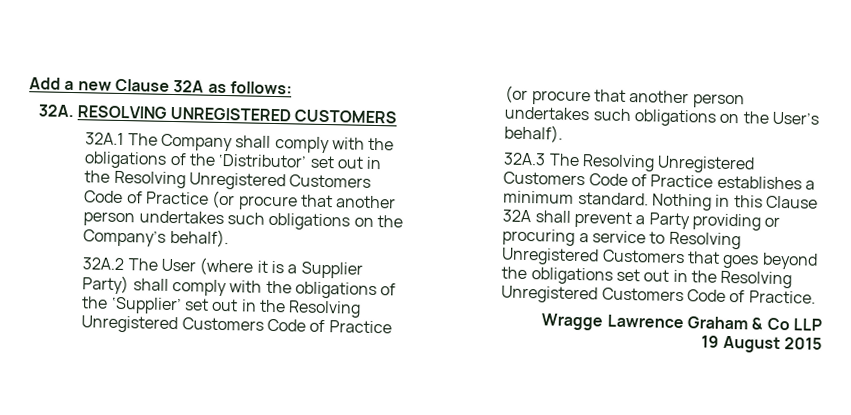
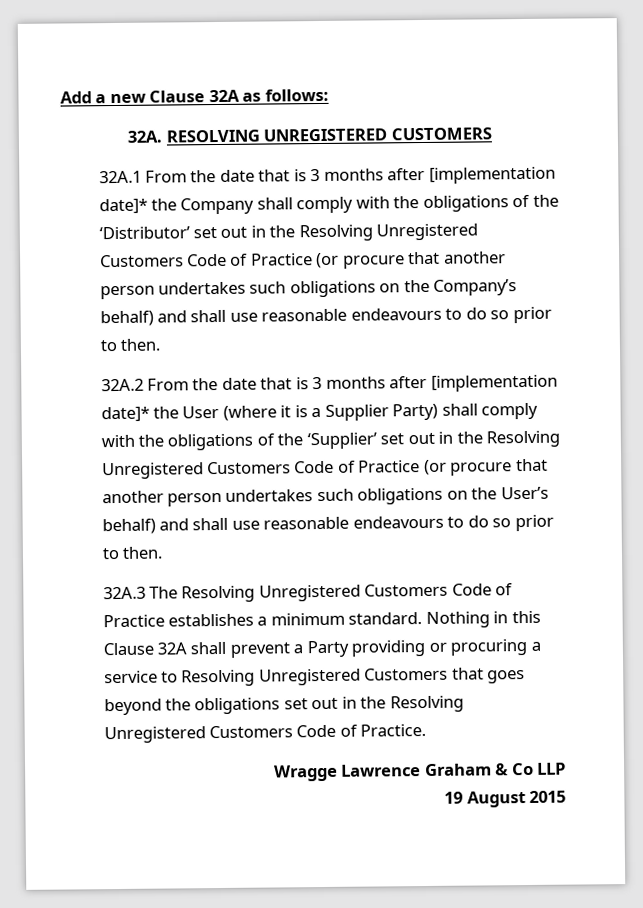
[127,133,158,146] The -> [145,166,556,184] [98,198,178,215] From the date that is 3 months after [implementation date]* the
[169,228,229,248] [82,257,158,271] behalf). // 32A.2 The -> [99,306,552,327] [99,338,161,352] [100,374,558,392] [100,406,180,423] behalf) and shall use reasonable endeavours to do so prior to then. // 32A.2 From the date that is 3 months after [implementation date]* the
[504,124,564,143] behalf). -> [101,514,554,535] [101,546,164,560] behalf) and shall use reasonable endeavours to do so prior to then.

